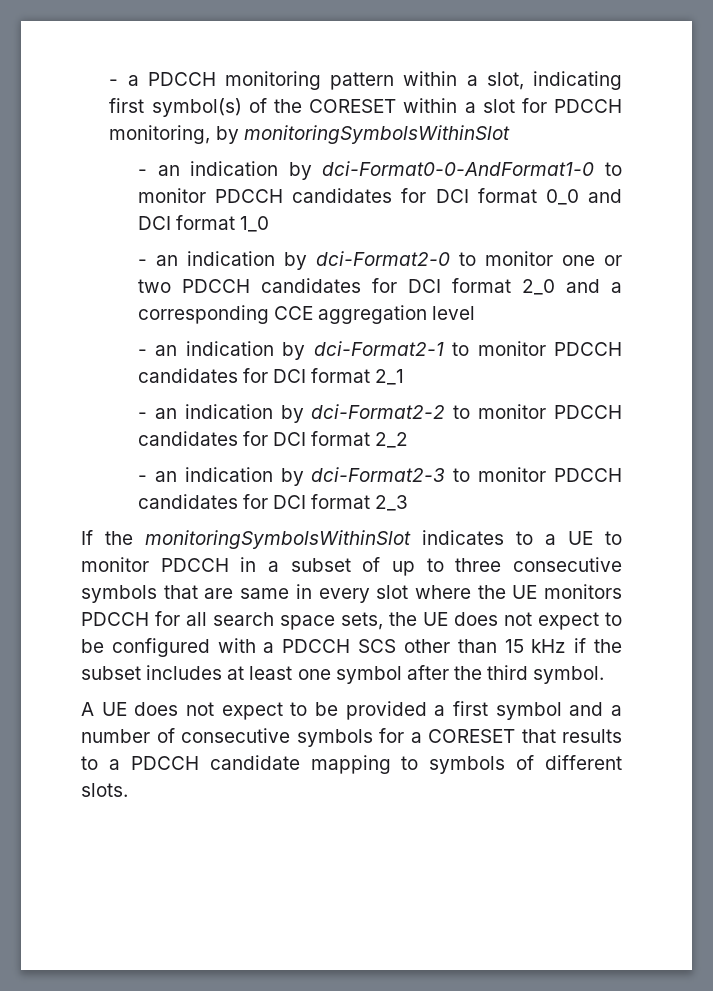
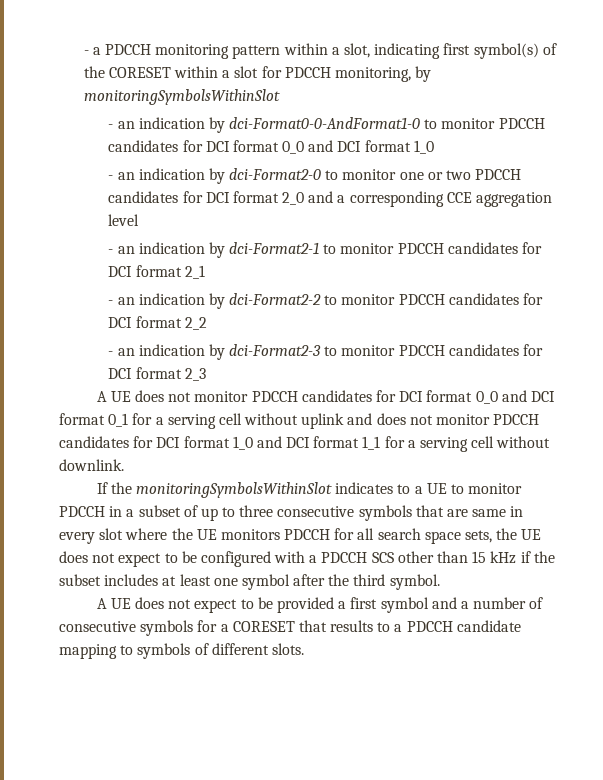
(409, 503) none -> [96,390,555,404] [59,413,540,429] [59,436,551,452] [59,459,124,471] // A UE does not monitor PDCCH candidates for DCI format 0_0 and DCI format 0_1 for a serving cell without uplink and does not monitor PDCCH candidates for DCI format 1_0 and DCI format 1_1 for a serving cell without downlink.

